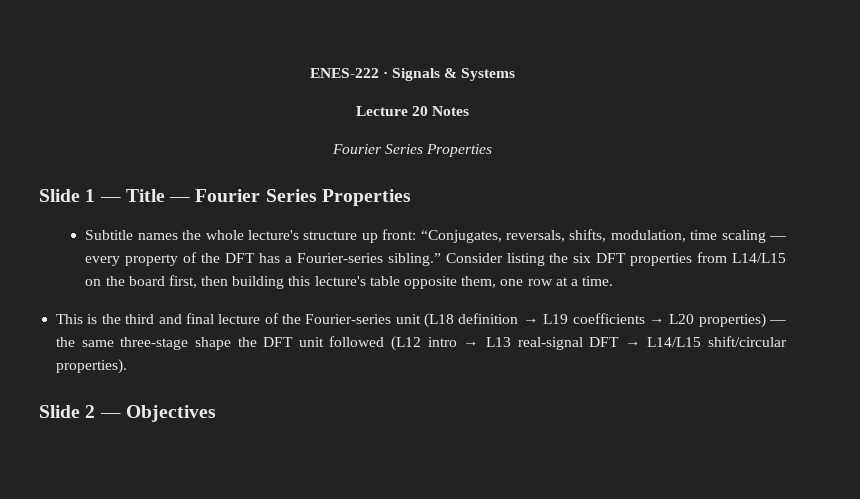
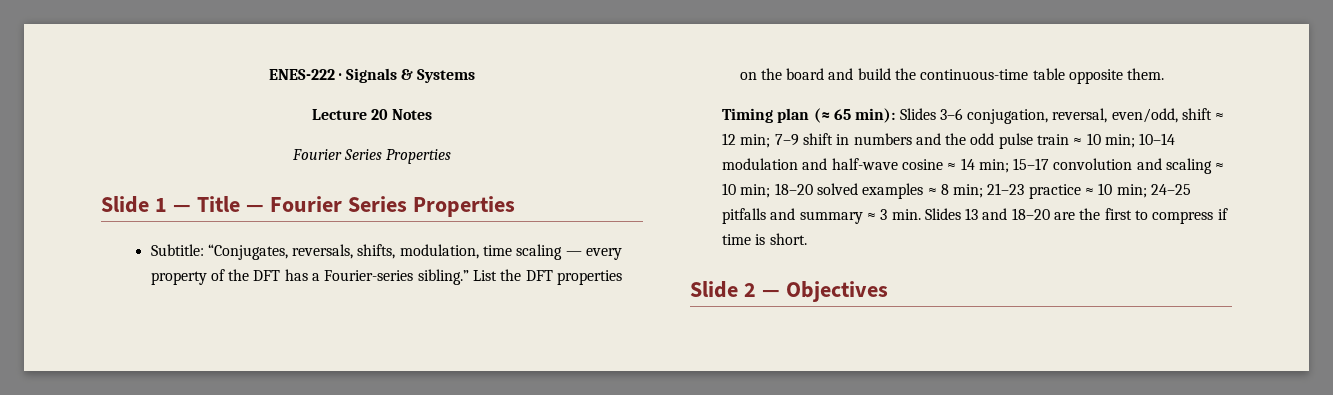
[85,229,417,243] Subtitle names the whole lecture's structure up front: -> [150,244,204,256] Subtitle:
[445,252,786,266] [85,275,614,289] [56,313,787,328] [56,336,787,351] [56,359,128,374] Consider listing the six DFT properties from L14/L15 on the board first, then building this lecture's table opposite them, one row at a time. // This is the third and final lecture of the Fourier-series unit (L18 definition → L19 coefficients → L20 properties) — the same three-stage shape the DFT unit followed (L12 intro → L13 real-signal DFT → L14/L15 shift/circular properties). -> [473,269,623,285] [739,68,1165,84] [721,108,1225,124] [721,133,1176,149] [721,158,1225,174] [721,183,1192,199] [721,208,1228,224] [721,233,807,245] List the DFT properties on the board and build the continuous-time table opposite them. // Timing plan (≈ 65 min): Slides 3–6 conjugation, reversal, even/odd, shift ≈ 12 min; 7–9 shift in numbers and the odd pulse train ≈ 10 min; 10–14 modulation and half-wave cosine ≈ 14 min; 15–17 convolution and scaling ≈ 10 min; 18–20 solved examples ≈ 8 min; 21–23 practice ≈ 10 min; 24–25 pitfalls and summary ≈ 3 min. Slides 13 and 18–20 are the first to compress if time is short.

